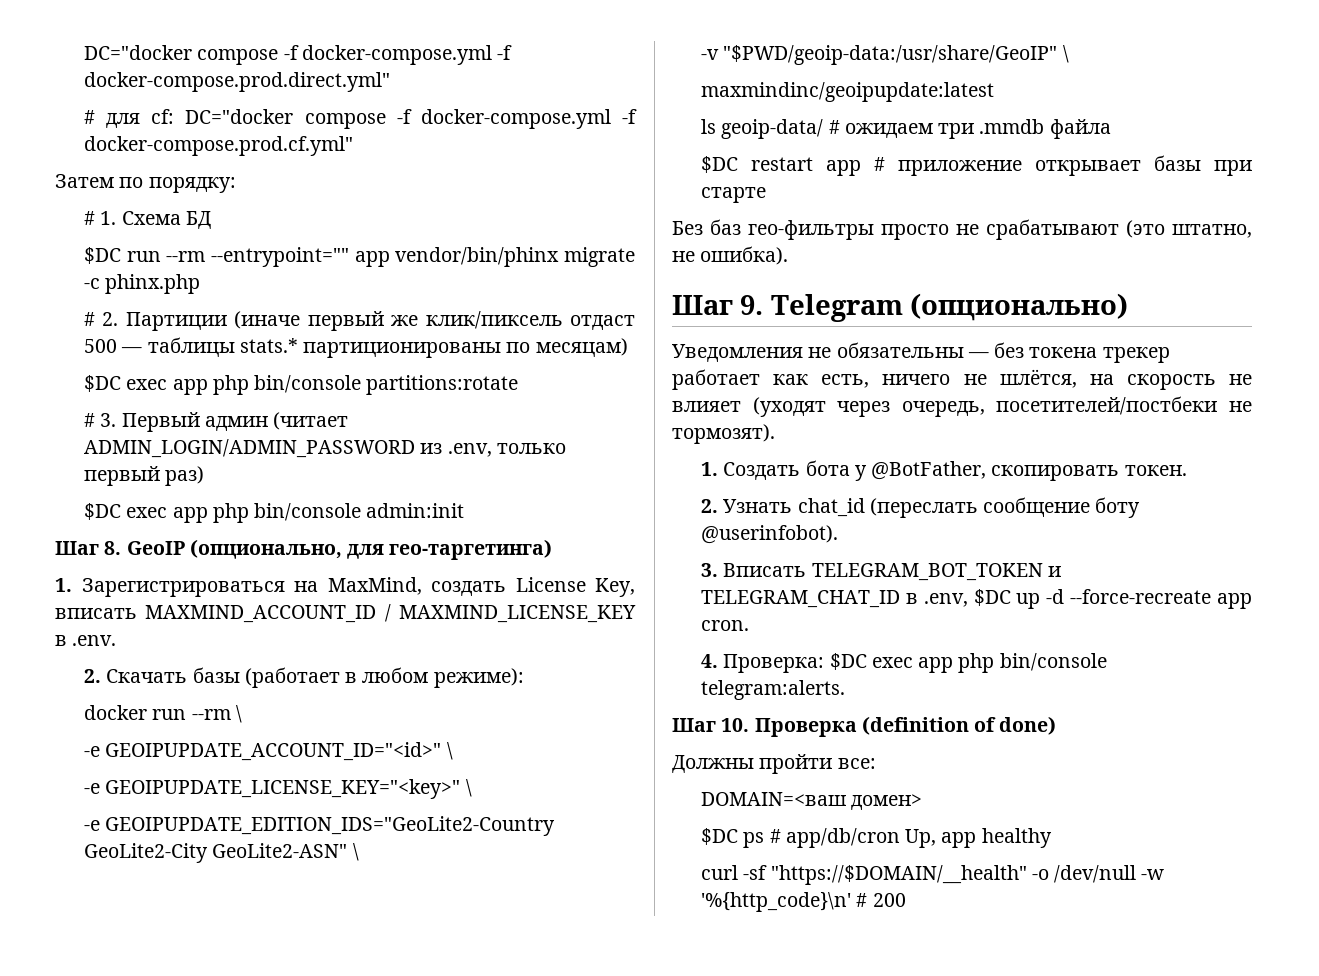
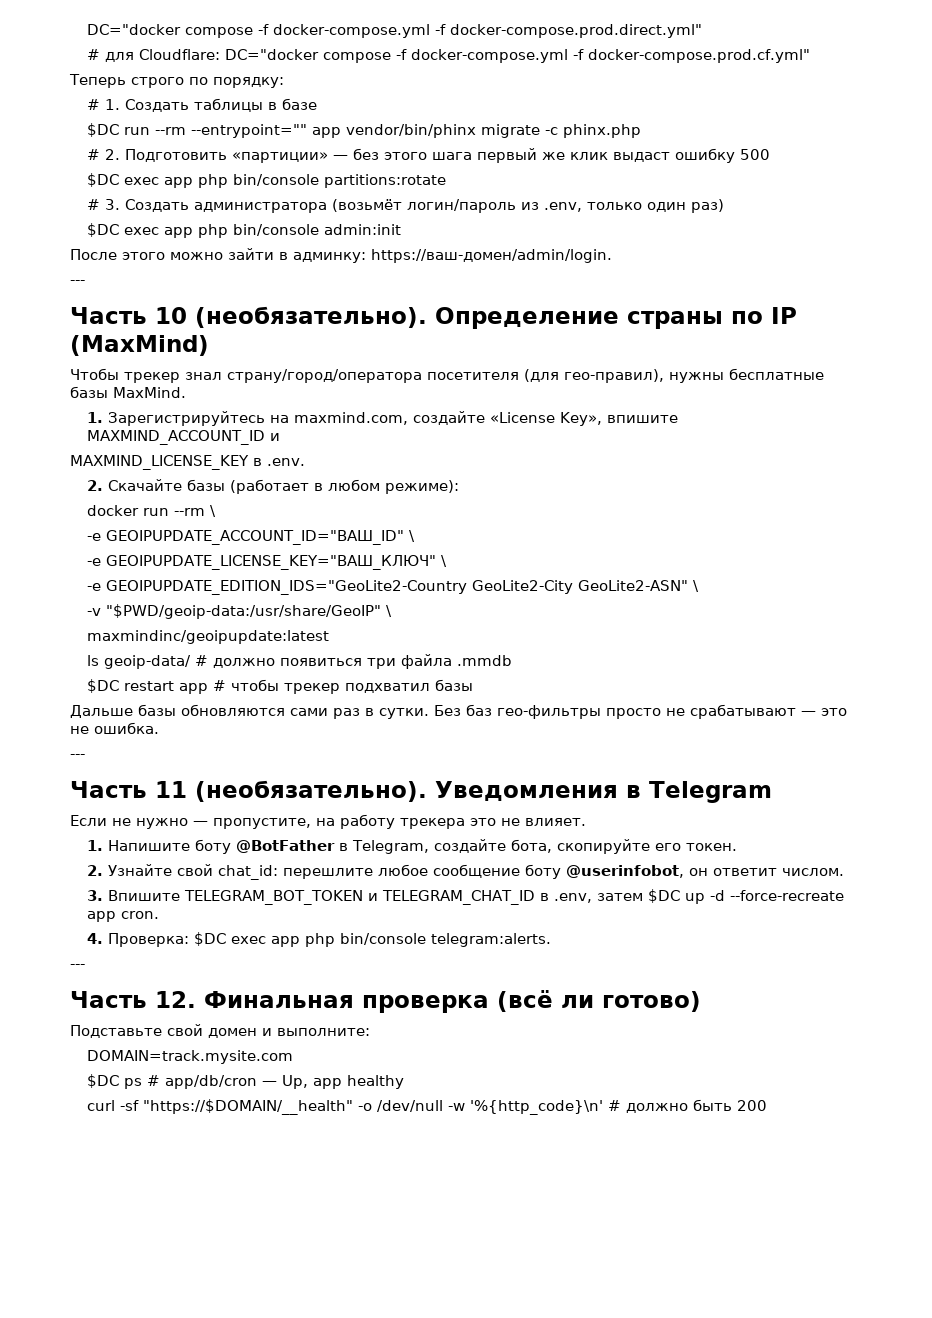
[151,109,175,124] cf: -> [139,49,221,60] Cloudflare:
[55,174,114,188] Затем -> [69,74,184,88] Теперь строго
[121,211,211,229] Схема БД -> [125,98,318,112] Создать таблицы в базе
[125,311,635,331] [83,337,628,358] Партиции (иначе первый же клик/пиксель отдаст 500 — таблицы stats.* партиционированы по месяцам) -> [125,148,771,163] Подготовить «партиции» — без этого шага первый же клик выдаст ошибку 500
[121,412,349,432] [83,439,415,458] Первый админ (читает ADMIN_LOGIN/ADMIN_PASSWORD -> [125,199,517,213] Создать администратора (возьмёт логин/пароль
[83,466,160,486] первый -> [647,202,687,212] один
[55,539,553,560] [55,577,635,597] [55,604,391,623] Шаг 8. GeoIP (опционально, для гео-таргетинга) // 1. Зарегистрироваться на MaxMind, создать License Key, вписать MAXMIND_ACCOUNT_ID / -> [70,248,612,263] [70,280,85,285] [70,306,797,329] [70,335,209,356] [70,368,824,383] [70,386,186,398] [87,411,679,426] [87,430,281,445] После этого можно зайти в админку: https://ваш-домен/admin/login. // --- // Часть 10 (необязательно). Определение страны по IP (MaxMind) // Чтобы трекер знал страну/город/оператора посетителя (для гео-правил), нужны бесплатные базы MaxMind. // 1. Зарегистрируйтесь на maxmind.com, создайте «License Key», впишите MAXMIND_ACCOUNT_ID и //
[106,669,188,683] Скачать -> [108,479,183,491] Скачайте
[105,742,453,761] [83,779,461,799] GEOIPUPDATE_ACCOUNT_ID="<id>" \ // -e GEOIPUPDATE_LICENSE_KEY="<key>" -> [106,530,416,545] [87,555,437,570] GEOIPUPDATE_ACCOUNT_ID="ВАШ_ID" \ // -e GEOIPUPDATE_LICENSE_KEY="ВАШ_КЛЮЧ"
[844,123,975,139] ожидаем три -> [213,654,453,669] должно появиться три файла
[1049,119,1111,139] файла -> (513, 660) none
[897,155,1252,176] [700,187,766,203] приложение открывает базы при старте // -> [231,679,474,694] [70,704,429,719] чтобы трекер подхватил базы // Дальше базы обновляются сами раз в сутки.
[1126,220,1252,238] [672,246,789,265] [672,293,1129,322] [672,342,1170,363] [672,369,1252,390] [672,396,1252,417] [672,424,775,444] [700,460,1187,481] [700,497,1141,518] [700,525,838,544] [700,563,807,577] (это штатно, не ошибка). // Шаг 9. Telegram (опционально) // Уведомления не обязательны — без токена трекер работает как есть, ничего не шлётся, на скорость не влияет (уходят через очередь, посетителей/постбеки не тормозят). // 1. Создать бота у @BotFather, скопировать токен. // 2. Узнать chat_id (переслать сообщение боту @userinfobot). // 3. Вписать -> [801,708,847,716] [70,722,159,734] [70,754,85,759] [70,780,772,803] [70,814,586,829] [87,839,738,854] [87,864,845,880] [87,890,181,901] — это не ошибка. // --- // Часть 11 (необязательно). Уведомления в Telegram // Если не нужно — пропустите, на работу трекера это не влияет. // 1. Напишите боту @BotFather в Telegram, создайте бота, скопируйте его токен. // 2. Узнайте свой chat_id: перешлите любое сообщение боту @userinfobot, он ответит числом. // 3. Впишите
(968, 600) none -> [597,893,644,901] затем
[672,716,1057,737] [672,754,876,774] [700,792,923,810] Шаг 10. Проверка (definition of done) // Должны пройти все: // DOMAIN=<ваш домен> -> [70,964,85,969] [70,990,701,1013] [70,1024,370,1038] [87,1050,294,1064] --- // Часть 12. Финальная проверка (всё ли готово) // Подставьте свой домен и выполните: // DOMAIN=track.mysite.com
(900, 838) none -> [262,1081,278,1086] —
(868, 900) none -> [626,1099,733,1113] должно быть

